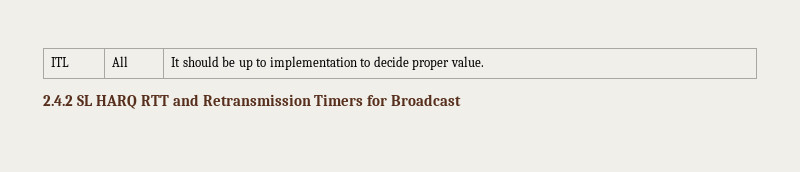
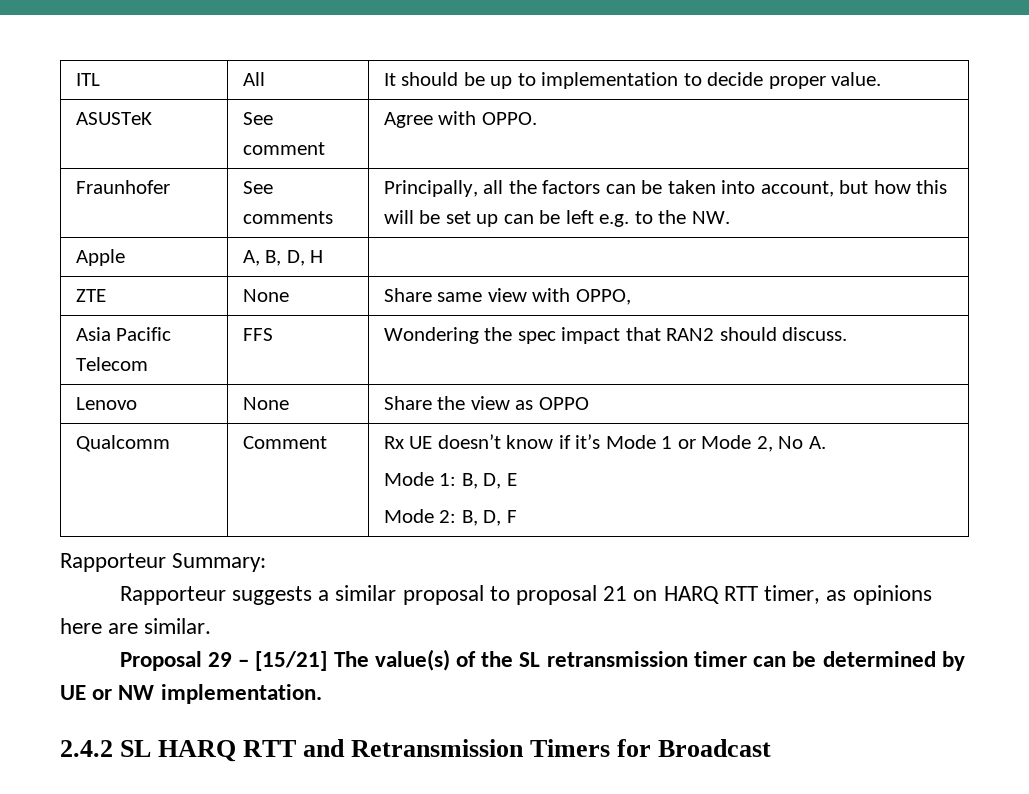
(484, 61) none -> [75,112,152,125] [242,112,273,125] [242,142,325,155] [383,111,537,128] [75,180,170,194] [242,181,273,194] [242,211,333,224] [383,180,948,197] [383,210,730,227] [75,249,125,266] [242,250,324,266] [75,289,106,302] [242,289,289,302] [383,288,631,305] [75,327,172,341] [75,357,148,371] [242,328,273,341] [383,327,848,344] [75,397,137,410] [242,397,289,410] [383,396,589,410] [75,435,170,452] [242,436,327,449] [383,434,827,452] [383,472,517,489] [383,509,517,526] [60,553,267,572] [119,585,932,605] [60,618,212,634] [119,649,965,671] [60,684,322,704] // ASUSTeK | See comment | Agree with OPPO. // Fraunhofer | See comments | Principally, all the factors can be taken into account, but how this will be set up can be left e.g. to the NW. // Apple | A, B, D, H | // ZTE | None | Share same view with OPPO, // Asia Pacific Telecom | FFS | Wondering the spec impact that RAN2 should discuss. // Lenovo | None | Share the view as OPPO // Qualcomm | Comment | Rx UE doesn’t know if it’s Mode 1 or Mode 2, No A. // Mode 1: B, D, E // Mode 2: B, D, F // Rapporteur Summary: // Rapporteur suggests a similar proposal to proposal 21 on HARQ RTT timer, as opinions here are similar. // Proposal 29 – [15/21] The value(s) of the SL retransmission timer can be determined by UE or NW implementation.

